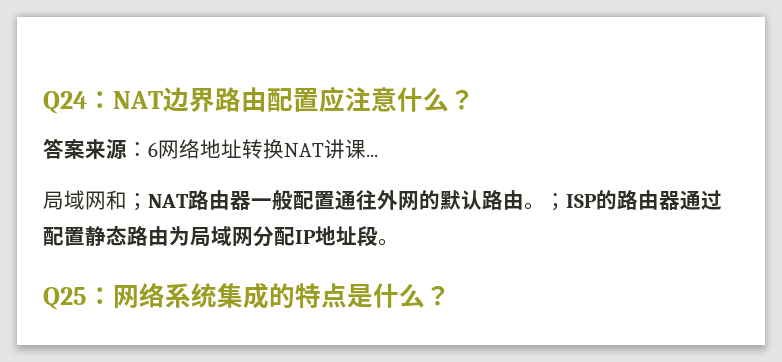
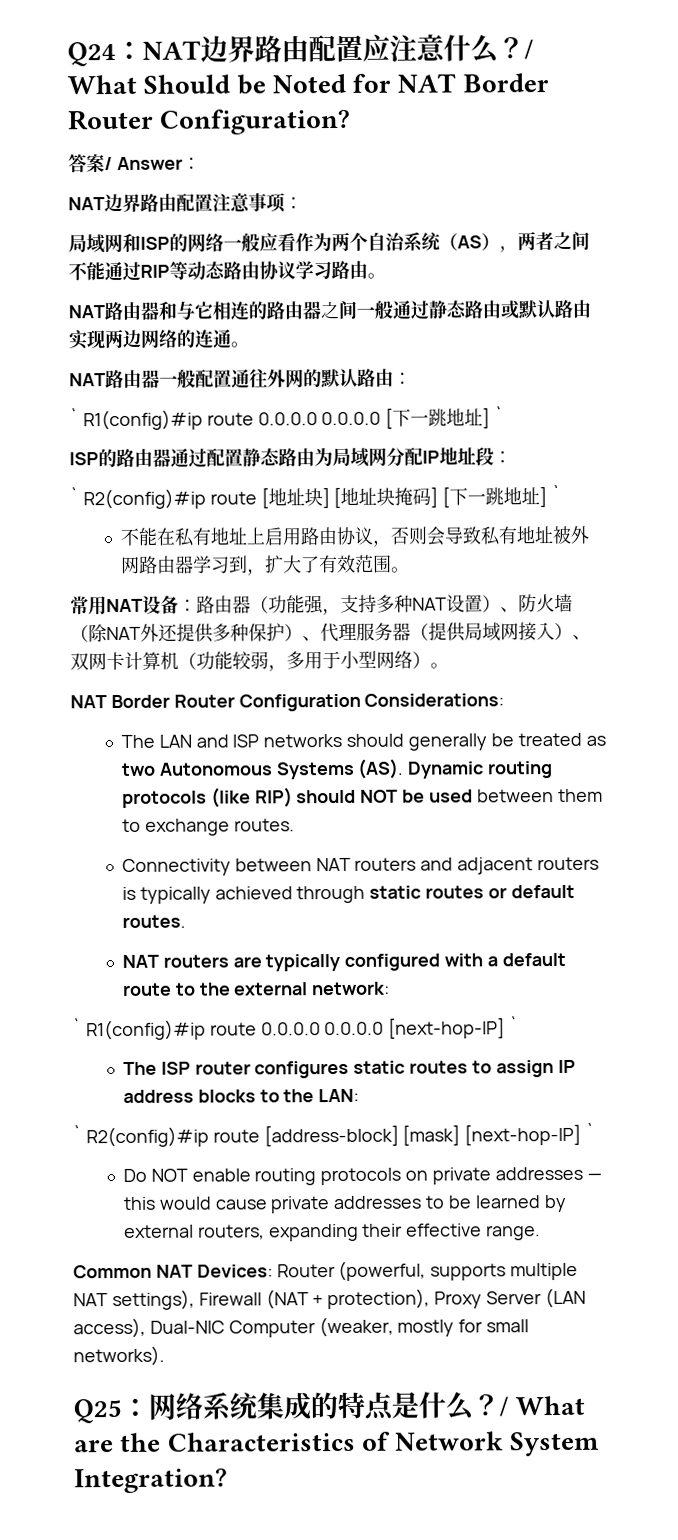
(475, 99) none -> [524,39,534,60] [67,73,549,95] [68,108,352,135] / What Should be Noted for NAT Border Router Configuration?
[85,139,378,160] [43,190,148,211] 来源：6网络地址转换NAT讲课... // 局域网和； -> [104,156,201,171] [68,192,303,213] [68,231,590,254] [68,260,386,282] [68,299,591,321] [69,328,250,350] / Answer： // NAT边界路由配置注意事项： // 局域网和ISP的网络一般应看作为两个自治系统（AS），两者之间不能通过RIP等动态路由协议学习路由。 // NAT路由器和与它相连的路由器之间一般通过静态路由或默认路由实现两边网络的连通。 //
[524,193,566,211] 。； -> [393,372,412,385] [69,406,505,431] ： // ` R1(config)#ip route 0.0.0.0 0.0.0.0 [下一跳地址] ` //
[378,238,399,246] 。 -> [493,451,512,464] [69,484,562,510] [119,525,589,547] [120,554,410,576] [70,593,573,616] [70,622,591,643] [70,650,449,672] [70,693,505,712] [120,732,606,751] [120,758,554,780] [121,787,603,808] [121,818,295,836] [121,856,600,876] [121,884,575,904] [121,914,186,928] [121,952,566,972] [121,981,391,996] [72,1016,520,1041] [122,1059,576,1079] [122,1088,360,1103] [72,1122,596,1148] [122,1166,602,1186] [122,1194,567,1214] [123,1223,542,1242] [73,1260,579,1282] [73,1287,586,1311] [73,1316,530,1339] [73,1345,165,1367] ： // ` R2(config)#ip route [地址块] [地址块掩码] [下一跳地址] ` // 不能在私有地址上启用路由协议，否则会导致私有地址被外网路由器学习到，扩大了有效范围。 // 常用NAT设备：路由器（功能强，支持多种NAT设置）、防火墙（除NAT外还提供多种保护）、代理服务器（提供局域网接入）、双网卡计算机（功能较弱，多用于小型网络）。 // NAT Border Router Configuration Considerations: // The LAN and ISP networks should generally be treated as two Autonomous Systems (AS). Dynamic routing protocols (like RIP) should NOT be used between them to exchange routes. // Connectivity between NAT routers and adjacent routers is typically achieved through static routes or default routes. // NAT routers are typically configured with a default route to the external network: // ` R1(config)#ip route 0.0.0.0 0.0.0.0 [next-hop-IP] ` // The ISP router configures static routes to assign IP address blocks to the LAN: // ` R2(config)#ip route [address-block] [mask] [next-hop-IP] ` // Do NOT enable routing protocols on private addresses — this would cause private addresses to be learned by external routers, expanding their effective range. // Common NAT Devices: Router (powerful, supports multiple NAT settings), Firewall (NAT + protection), Proxy Server (LAN access), Dual-NIC Computer (weaker, mostly for small networks).
(451, 295) none -> [499,1395,586,1417] [74,1431,601,1457] [74,1468,228,1494] / What are the Characteristics of Network System Integration?

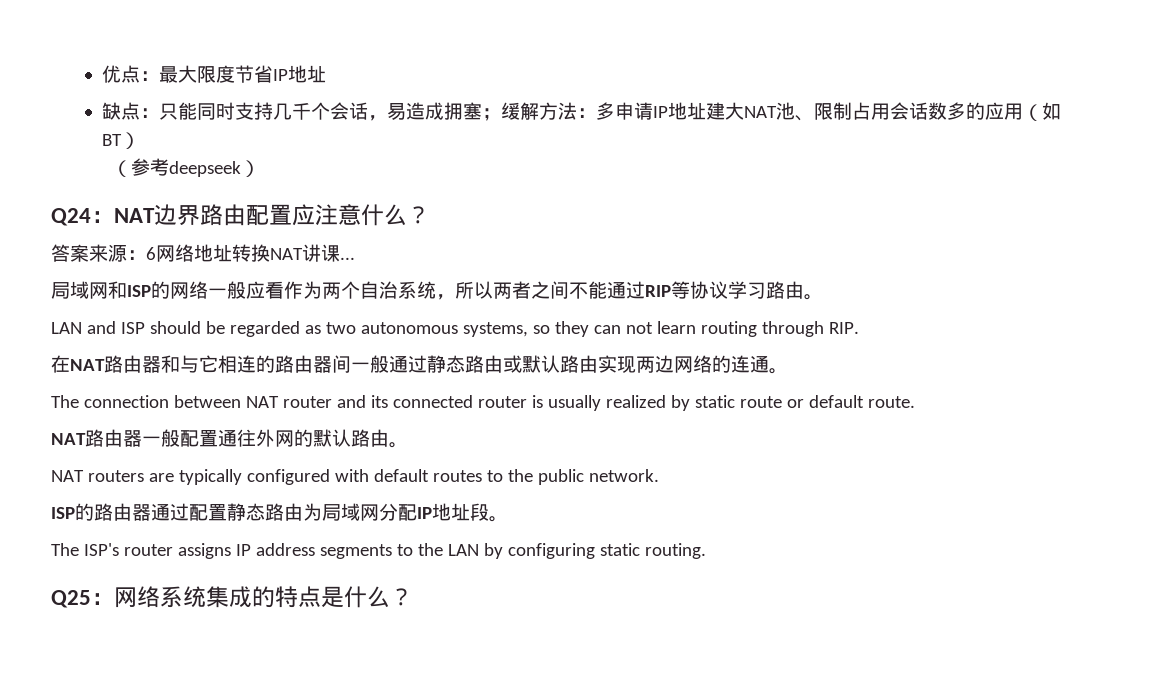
(67, 54) none -> [101,65,326,83] [101,102,1061,121] [101,132,140,149] [111,158,260,177] 优点：最大限度节省IP地址 // 缺点：只能同时支持几千个会话，易造成拥塞；缓解方法：多申请IP地址建大NAT池、限制占用会话数多的应用（如BT） // （参考deepseek） //
[524,39,534,60] [67,73,549,95] [68,108,352,135] / What Should be Noted for NAT Border Router Configuration? -> (430, 215) none
[104,156,201,171] [68,192,303,213] / Answer： // NAT边界路由配置注意事项： -> [89,244,355,262] 来源：6网络地址转换NAT讲课...
[439,232,518,253] （AS）， -> [436,281,493,300] ，所以
[187,261,260,280] 动态路由 -> (690, 290) none
(386, 275) none -> [51,321,859,337] [51,355,70,373] LAN and ISP should be regarded as two autonomous systems, so they can not learn routing through RIP. // 在
[320,300,339,320] 之 -> (332, 364) none
(250, 344) none -> [51,395,915,411] // The connection between NAT router and its connected router is usually realized by static route or default route.
[393,372,412,385] [69,406,505,431] ： // ` R1(config)#ip route 0.0.0.0 0.0.0.0 [下一跳地址] ` -> [389,442,408,448] [51,469,659,485] 。 // NAT routers are typically configured with default routes to the public network.
[493,451,512,464] [69,484,562,510] [119,525,589,547] [120,554,410,576] [70,593,573,616] [70,622,591,643] [70,650,449,672] [70,693,505,712] [120,732,606,751] [120,758,554,780] [121,787,603,808] [121,818,295,836] [121,856,600,876] [121,884,575,904] [121,914,186,928] [121,952,566,972] [121,981,391,996] [72,1016,520,1041] [122,1059,576,1079] [122,1088,360,1103] [72,1122,596,1148] [122,1166,602,1186] [122,1194,567,1214] [123,1223,542,1242] [73,1260,579,1282] [73,1287,586,1311] [73,1316,530,1339] [73,1345,165,1367] ： // ` R2(config)#ip route [地址块] [地址块掩码] [下一跳地址] ` // 不能在私有地址上启用路由协议，否则会导致私有地址被外网路由器学习到，扩大了有效范围。 // 常用NAT设备：路由器（功能强，支持多种NAT设置）、防火墙（除NAT外还提供多种保护）、代理服务器（提供局域网接入）、双网卡计算机（功能较弱，多用于小型网络）。 // NAT Border Router Configuration Considerations: // The LAN and ISP networks should generally be treated as two Autonomous Systems (AS). Dynamic routing protocols (like RIP) should NOT be used between them to exchange routes. // Connectivity between NAT routers and adjacent routers is typically achieved through static routes or default routes. // NAT routers are typically configured with a default route to the external network: // ` R1(config)#ip route 0.0.0.0 0.0.0.0 [next-hop-IP] ` // The ISP router configures static routes to assign IP address blocks to the LAN: // ` R2(config)#ip route [address-block] [mask] [next-hop-IP] ` // Do NOT enable routing protocols on private addresses — this would cause private addresses to be learned by external routers, expanding their effective range. // Common NAT Devices: Router (powerful, supports multiple NAT settings), Firewall (NAT + protection), Proxy Server (LAN access), Dual-NIC Computer (weaker, mostly for small networks). -> [489,516,508,522] [51,543,706,559] 。 // The ISP's router assigns IP address segments to the LAN by configuring static routing.
[499,1395,586,1417] [74,1431,601,1457] [74,1468,228,1494] / What are the Characteristics of Network System Integration? -> (413, 597) none

